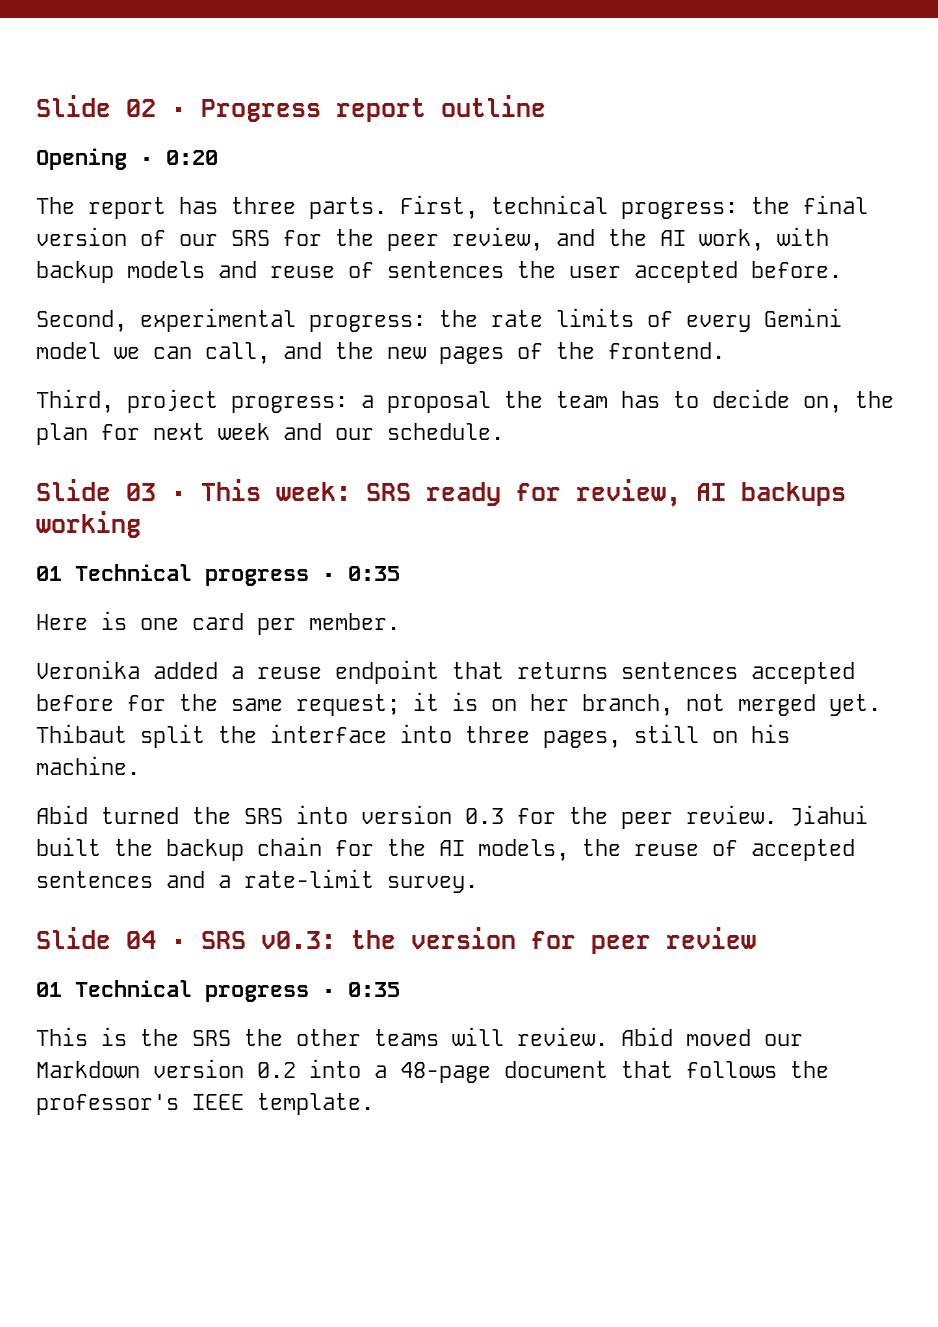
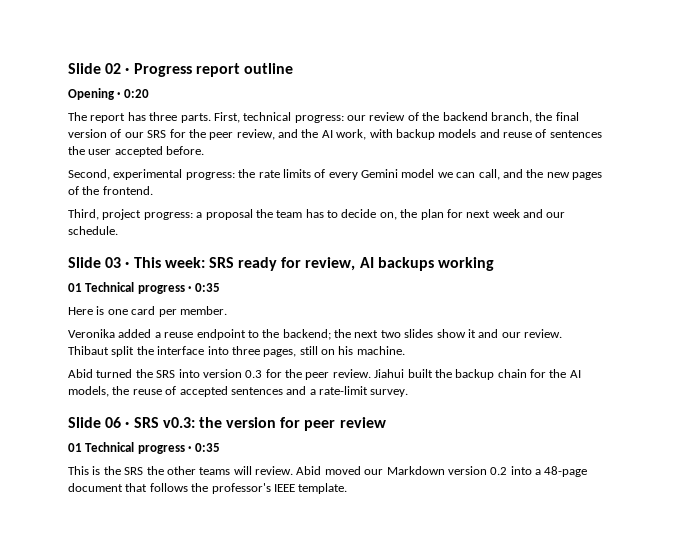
(738, 210) none -> [347,112,532,123] our review of the backend branch,
[452,662,855,684] [36,692,881,716] that returns sentences accepted before for the same request; it is on her branch, not merged yet. -> [247,329,562,340] to the backend; the next two slides show it and our review.
[126,930,156,949] 04 -> [105,417,122,428] 06

